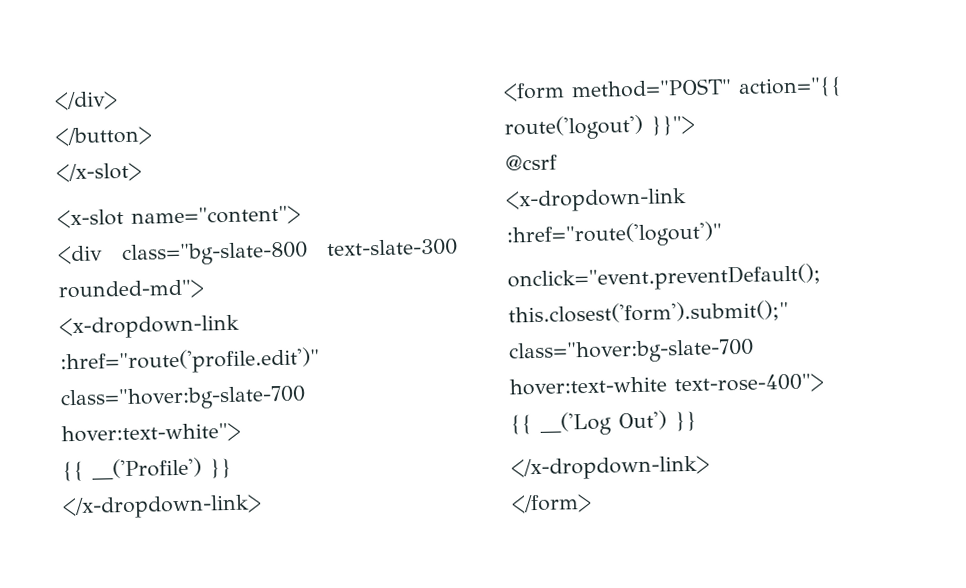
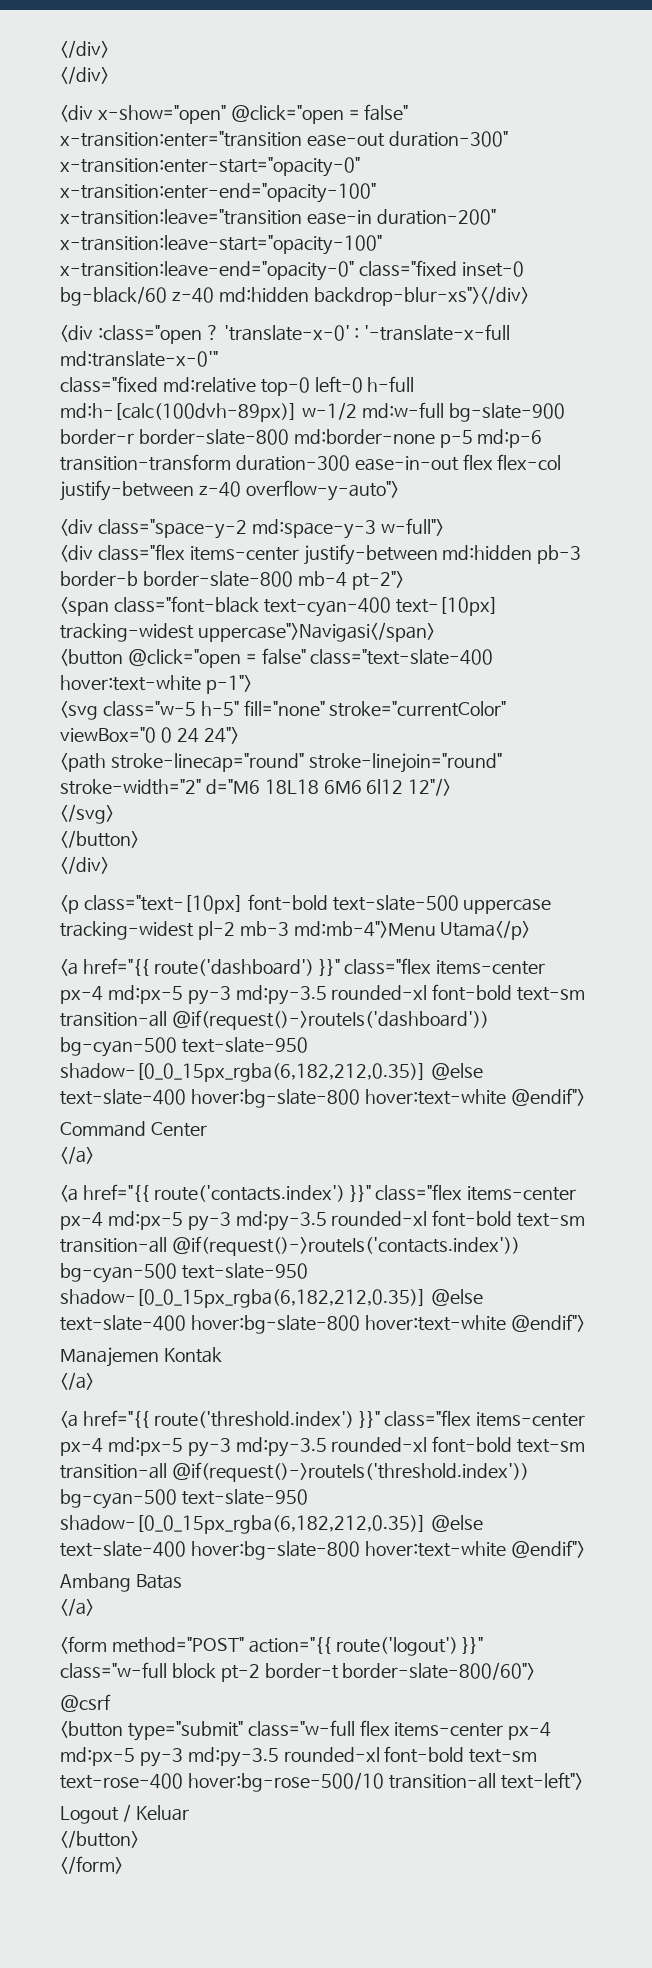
[54,91,118,111] [55,126,153,147] [56,162,142,183] [57,205,301,229] [57,238,458,267] [58,279,205,301] [59,314,240,340] [60,347,320,376] [60,385,306,412] [61,422,241,445] [62,457,232,482] [62,494,262,520] [503,75,843,102] [504,114,695,141] [505,154,558,171] [506,188,687,213] [506,221,723,249] [507,263,821,293] [508,300,789,326] [508,338,754,365] [509,373,824,396] [510,410,697,436] [511,455,710,481] </div> // </button> // </x-slot> // <x-slot name="content"> // <div class="bg-slate-800 text-slate-300 rounded-md"> // <x-dropdown-link :href="route('profile.edit')" class="hover:bg-slate-700 hover:text-white"> // {{ __('Profile') }} // </x-dropdown-link> // <form method="POST" action="{{ route('logout') }}"> // @csrf // <x-dropdown-link :href="route('logout')" // onclick="event.preventDefault(); this.closest('form').submit();" class="hover:bg-slate-700 hover:text-white text-rose-400"> // {{ __('Log Out') }} // </x-dropdown-link> -> [60,40,109,58] [60,66,109,84] [60,104,409,124] [60,131,508,147] [60,157,360,177] [60,183,376,203] [60,209,496,225] [60,235,382,255] [60,260,524,281] [60,286,529,306] [60,324,511,344] [60,351,218,367] [60,376,415,396] [60,402,565,422] [60,429,543,448] [60,454,562,471] [60,480,399,501] [60,518,444,539] [60,544,582,565] [60,571,404,590] [60,596,498,617] [60,622,435,642] [60,648,494,668] [60,675,252,694] [60,700,507,720] [60,727,239,744] [60,753,502,773] [60,778,452,796] [60,804,114,824] [60,830,139,848] [60,856,109,874] [60,894,552,914] [60,920,531,940] [60,958,546,976] [60,984,586,1005] [60,1010,489,1030] [60,1037,308,1057] [60,1063,483,1082] [60,1088,585,1108] [60,1121,207,1137] [60,1146,94,1164] [60,1184,577,1202] [60,1210,586,1231] [60,1236,520,1256] [60,1263,308,1283] [60,1289,483,1308] [60,1314,585,1334] [60,1347,222,1367] [60,1372,94,1390] [60,1410,586,1428] [60,1436,586,1457] [60,1462,529,1482] [60,1489,308,1509] [60,1515,483,1534] [60,1540,585,1560] [60,1573,182,1592] [60,1598,94,1616] [60,1636,484,1656] [60,1662,536,1682] [60,1694,111,1712] [60,1720,552,1741] [60,1746,538,1767] [60,1772,583,1792] [60,1804,189,1824] [60,1830,139,1848] </div> // </div> // <div x-show="open" @click="open = false" x-transition:enter="transition ease-out duration-300" x-transition:enter-start="opacity-0" x-transition:enter-end="opacity-100" x-transition:leave="transition ease-in duration-200" x-transition:leave-start="opacity-100" x-transition:leave-end="opacity-0" class="fixed inset-0 bg-black/60 z-40 md:hidden backdrop-blur-xs"></div> // <div :class="open ? 'translate-x-0' : '-translate-x-full md:translate-x-0'" // class="fixed md:relative top-0 left-0 h-full md:h-[calc(100dvh-89px)] w-1/2 md:w-full bg-slate-900 border-r border-slate-800 md:border-none p-5 md:p-6 transition-transform duration-300 ease-in-out flex flex-col justify-between z-40 overflow-y-auto"> // <div class="space-y-2 md:space-y-3 w-full"> // <div class="flex items-center justify-between md:hidden pb-3 border-b border-slate-800 mb-4 pt-2"> // <span class="font-black text-cyan-400 text-[10px] tracking-widest uppercase">Navigasi</span> // <button @click="open = false" class="text-slate-400 hover:text-white p-1"> // <svg class="w-5 h-5" fill="none" stroke="currentColor" viewBox="0 0 24 24"> // <path stroke-linecap="round" stroke-linejoin="round" stroke-width="2" d="M6 18L18 6M6 6l12 12"/> // </svg> // </button> // </div> // <p class="text-[10px] font-bold text-slate-500 uppercase tracking-widest pl-2 mb-3 md:mb-4">Menu Utama</p> // <a href="{{ route('dashboard') }}" class="flex items-center px-4 md:px-5 py-3 md:py-3.5 rounded-xl font-bold text-sm transition-all @if(request()->routeIs('dashboard')) bg-cyan-500 text-slate-950 shadow-[0_0_15px_rgba(6,182,212,0.35)] @else text-slate-400 hover:bg-slate-800 hover:text-white @endif"> // Command Center // </a> // <a href="{{ route('contacts.index') }}" class="flex items-center px-4 md:px-5 py-3 md:py-3.5 rounded-xl font-bold text-sm transition-all @if(request()->routeIs('contacts.index')) bg-cyan-500 text-slate-950 shadow-[0_0_15px_rgba(6,182,212,0.35)] @else text-slate-400 hover:bg-slate-800 hover:text-white @endif"> // Manajemen Kontak // </a> // <a href="{{ route('threshold.index') }}" class="flex items-center px-4 md:px-5 py-3 md:py-3.5 rounded-xl font-bold text-sm transition-all @if(request()->routeIs('threshold.index')) bg-cyan-500 text-slate-950 shadow-[0_0_15px_rgba(6,182,212,0.35)] @else text-slate-400 hover:bg-slate-800 hover:text-white @endif"> // Ambang Batas // </a> // <form method="POST" action="{{ route('logout') }}" class="w-full block pt-2 border-t border-slate-800/60"> // @csrf // <button type="submit" class="w-full flex items-center px-4 md:px-5 py-3 md:py-3.5 rounded-xl font-bold text-sm text-rose-400 hover:bg-rose-500/10 transition-all text-left"> // Logout / Keluar // </button>

